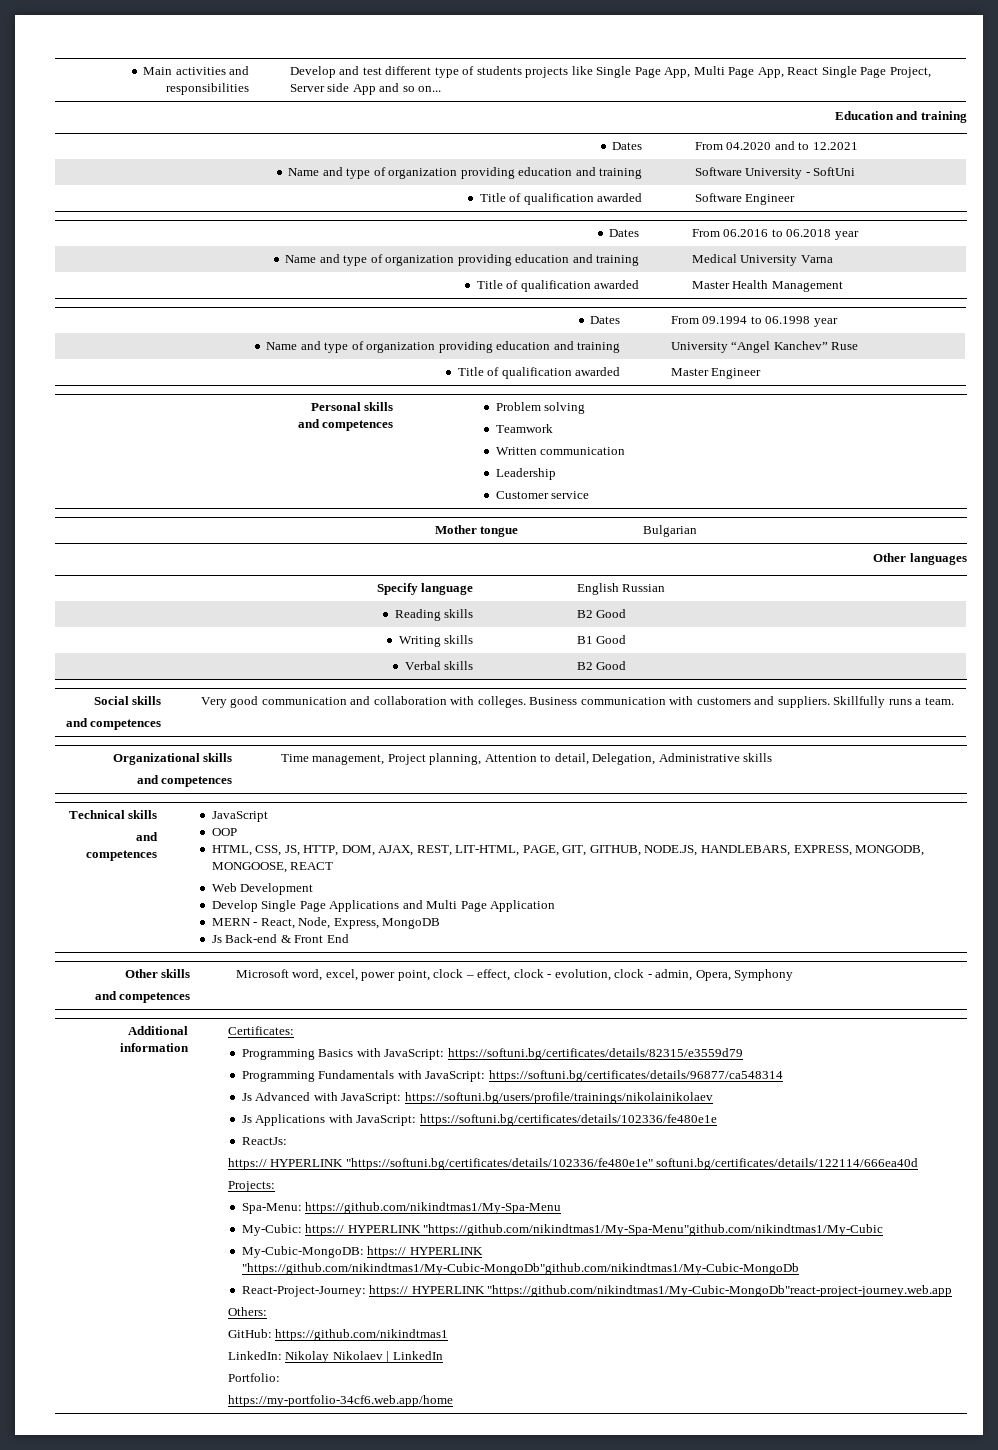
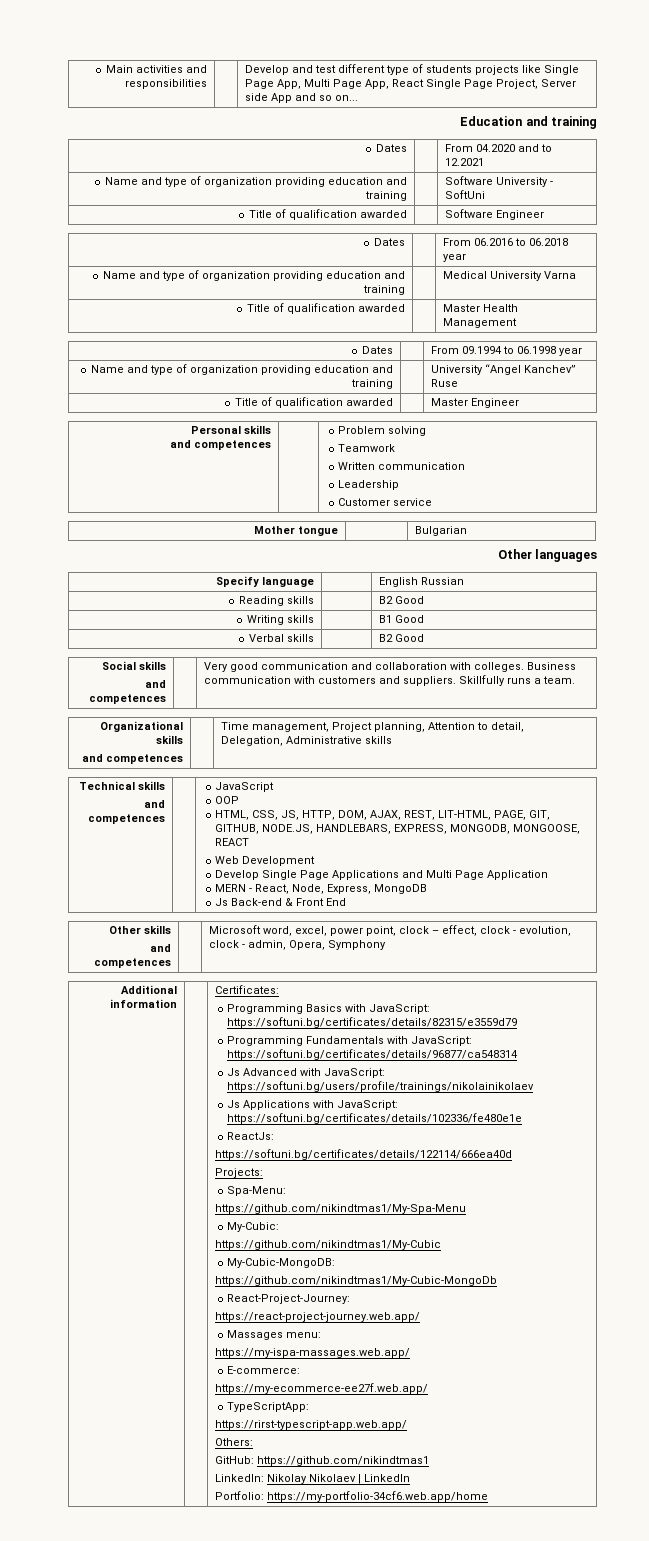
[227,1158,919,1170] https:// HYPERLINK "https://softuni.bg/certificates/details/102336/fe480e1e" softuni.bg/certificates/details/122114/666ea40d -> [215,1149,513,1160] https://softuni.bg/certificates/details/122114/666ea40d
(302, 1208) none -> (287, 1191) //
[305,1224,884,1236] [241,1246,483,1258] [241,1263,799,1275] [241,1285,953,1297] https:// HYPERLINK "https://github.com/nikindtmas1/My-Spa-Menu"github.com/nikindtmas1/My-Cubic // My-Cubic-MongoDB: https:// HYPERLINK "https://github.com/nikindtmas1/My-Cubic-MongoDb"github.com/nikindtmas1/My-Cubic-MongoDb // React-Project-Journey: https:// HYPERLINK "https://github.com/nikindtmas1/My-Cubic-MongoDb"react-project-journey.web.app -> [215,1240,442,1250] [227,1258,336,1268] [215,1276,498,1286] [227,1294,351,1304] [215,1312,421,1322] [227,1330,322,1340] [215,1348,411,1358] [227,1366,301,1374] [215,1383,429,1394] [227,1402,310,1412] [215,1420,408,1430] // https://github.com/nikindtmas1/My-Cubic // My-Cubic-MongoDB: // https://github.com/nikindtmas1/My-Cubic-MongoDb // React-Project-Journey: // https://react-project-journey.web.app/ // Massages menu: // https://my-ispa-massages.web.app/ // E-commerce: // https://my-ecommerce-ee27f.web.app/ // TypeScriptApp: // https://rirst-typescript-app.web.app/
(280, 1377) // -> (265, 1495) none

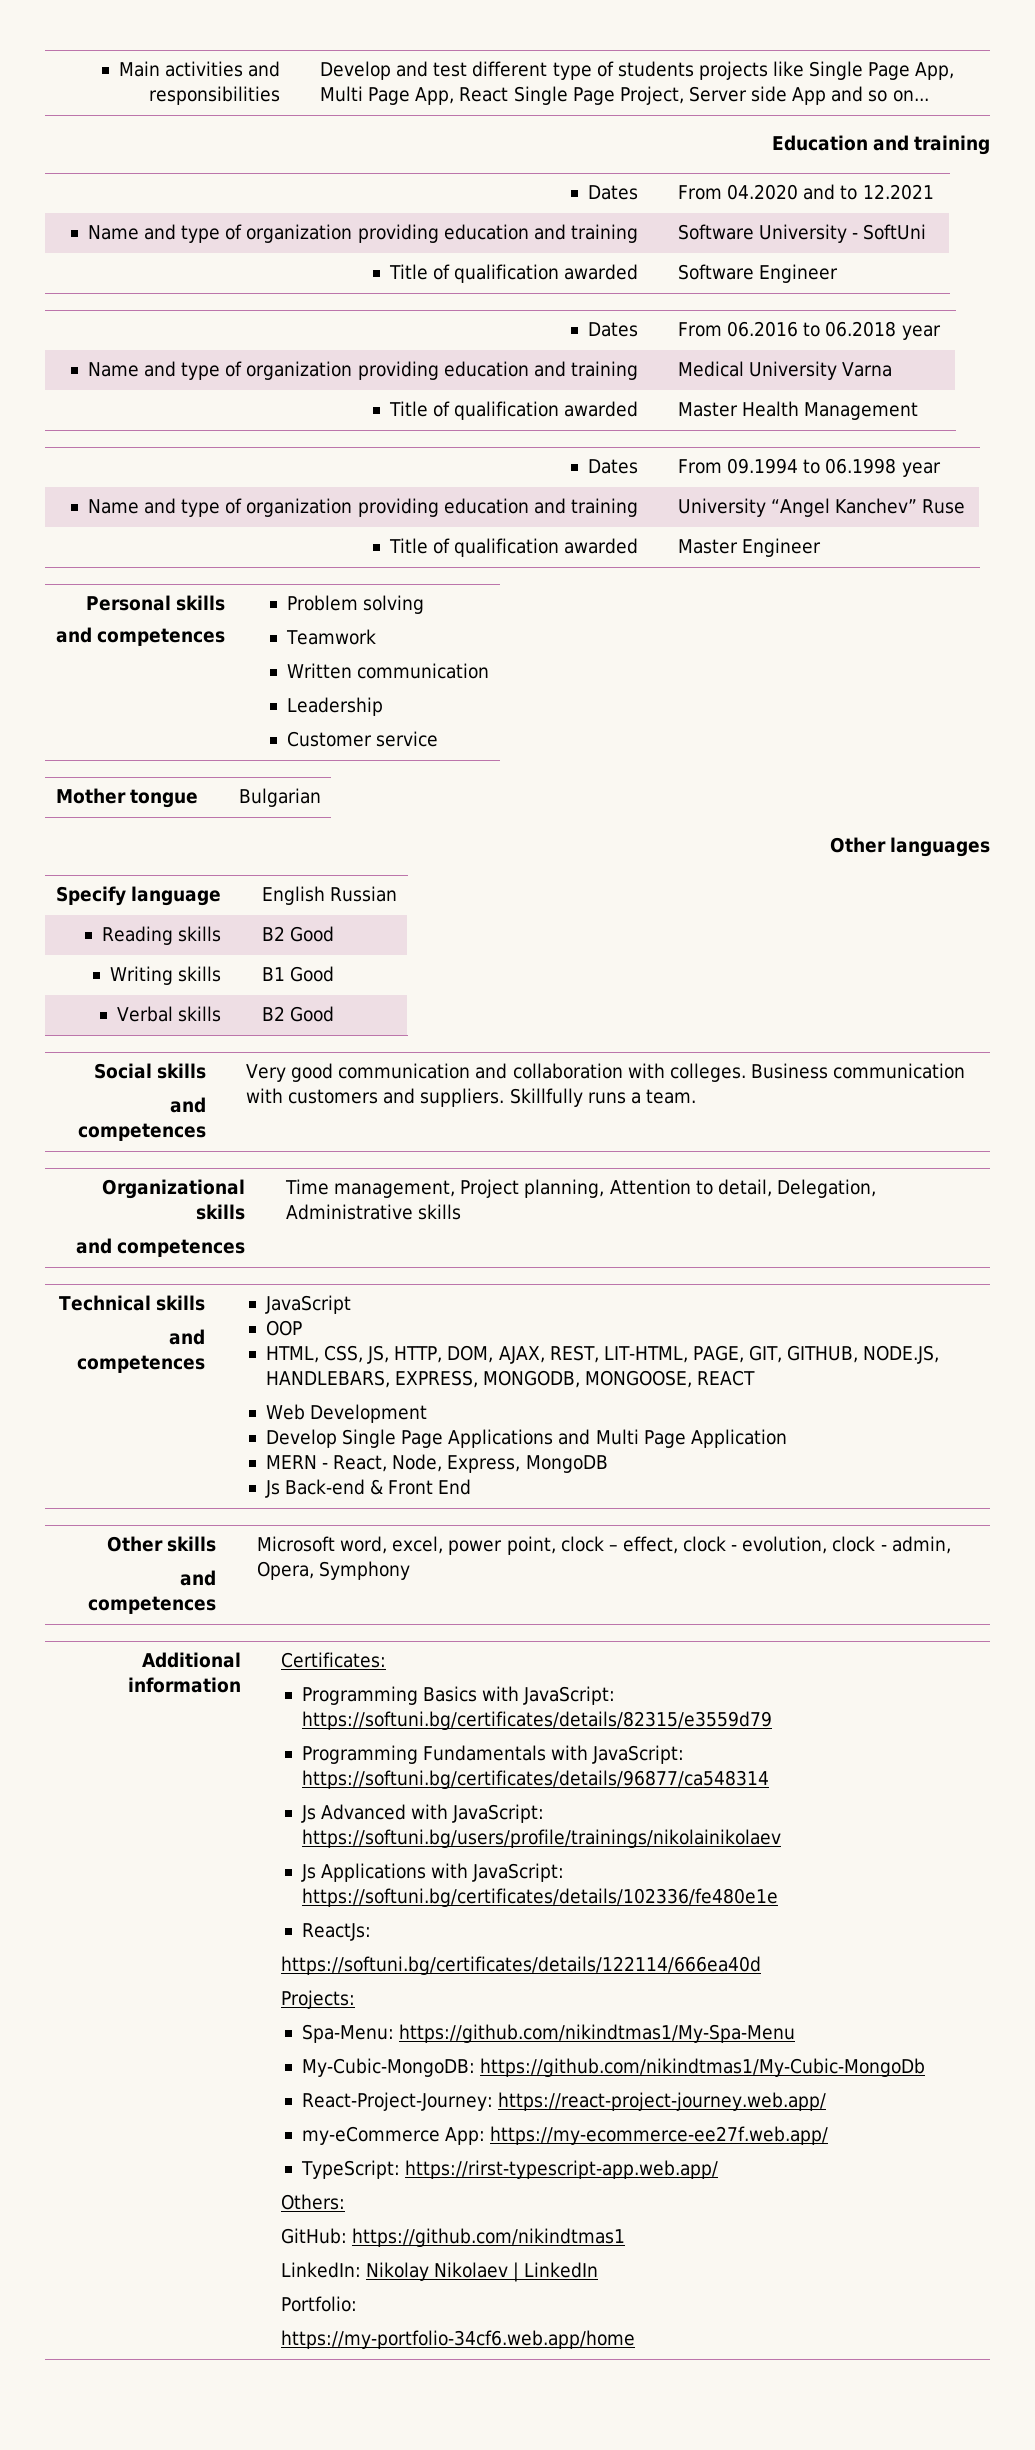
(287, 1191) // -> (394, 2033) none
[227,1222,280,1232] [215,1240,442,1250] // My-Cubic: // https://github.com/nikindtmas1/My-Cubic -> (796, 2033) none
(336, 1263) // -> (475, 2067) none
(351, 1299) // -> (493, 2101) none
[227,1330,322,1340] [215,1348,411,1358] [227,1366,301,1374] Massages menu: // https://my-ispa-massages.web.app/ // E-commerce: // -> [301,2126,486,2145] my-eCommerce App:
[227,1402,310,1412] TypeScriptApp: // -> [300,2160,400,2179] TypeScript:
(265, 1495) none -> (358, 2304) //

